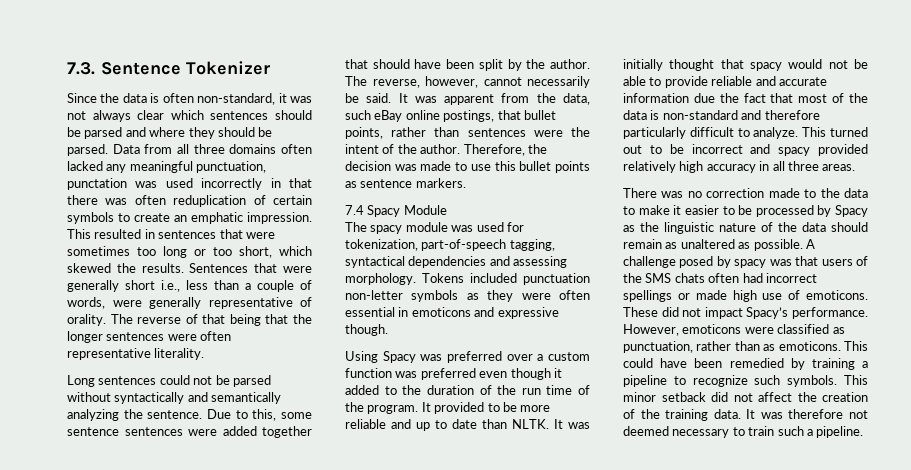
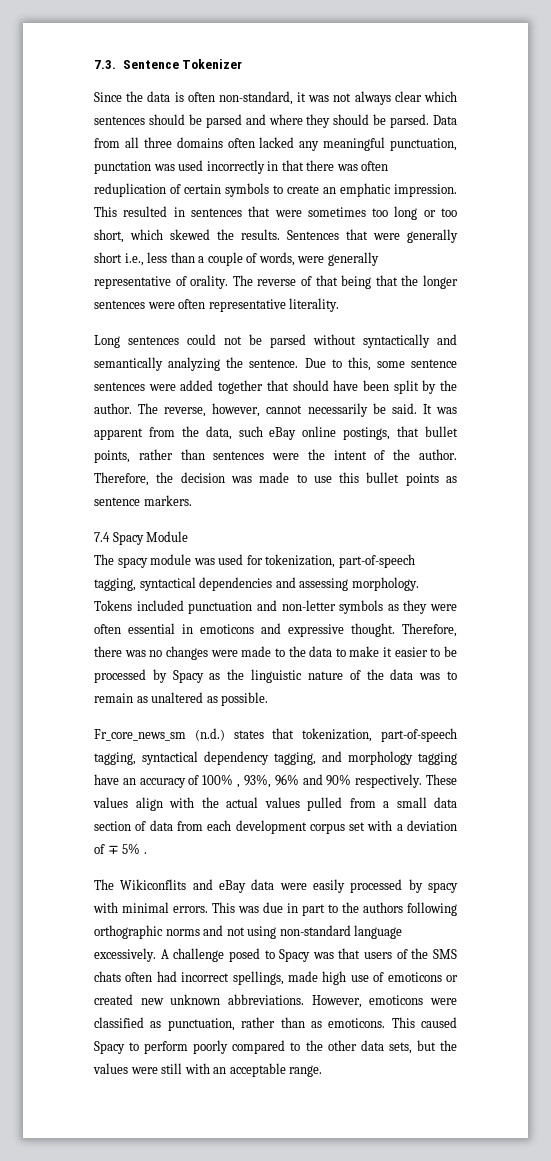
(590, 279) none -> [256,600,277,611] and
[345,324,388,336] [345,351,590,363] [345,368,562,380] [345,385,590,395] [345,402,551,414] [345,419,590,431] [623,59,868,71] [623,76,827,88] [623,93,868,103] [623,110,820,120] [623,127,868,139] [623,144,868,156] [623,161,856,173] [623,188,765,198] though. // Using Spacy was preferred over a custom function was preferred even though it added to the duration of the run time of the program. It provided to be more reliable and up to date than NLTK. It was initially thought that spacy would not be able to provide reliable and accurate information due the fact that most of the data is non-standard and therefore particularly difficult to analyze. This turned out to be incorrect and spacy provided relatively high accuracy in all three areas. // There was no correction -> [351,623,457,637] [94,646,238,660] thought. Therefore, there was no changes were
[831,222,868,232] should -> [419,671,457,680] was to
(803, 245) none -> [94,728,458,742] [94,751,457,765] [94,774,457,788] [93,797,457,811] [94,820,458,834] [94,843,147,854] [94,879,458,893] [93,902,457,916] [94,925,403,939] [94,948,156,962] // Fr_core_news_sm (n.d.) states that tokenization, part-of-speech tagging, syntactical dependency tagging, and morphology tagging have an accuracy of 100% , 93%, 96% and 90% respectively. These values align with the actual values pulled from a small data section of data from each development corpus set with a deviation of ∓ 5% . // The Wikiconflits and eBay data were easily processed by spacy with minimal errors. This was due in part to the authors following orthographic norms and not using non-standard language excessively.
[716,256,767,268] by spacy -> [264,949,311,962] to Spacy
[623,290,690,302] spellings or -> [232,971,284,985] spellings,
[806,290,868,300] [623,307,868,319] emoticons. These did not impact Spacy’s performance. -> [387,972,458,982] [94,994,304,1005] emoticons or created new unknown abbreviations.
[623,358,868,370] [623,375,868,387] [623,392,868,402] [623,409,868,421] [623,426,864,438] could have been remedied by training a pipeline to recognize such symbols. This minor setback did not affect the creation of the training data. It was therefore not deemed necessary to train such a pipeline. -> [421,1017,457,1028] [94,1040,457,1054] [93,1063,323,1077] caused Spacy to perform poorly compared to the other data sets, but the values were still with an acceptable range.

